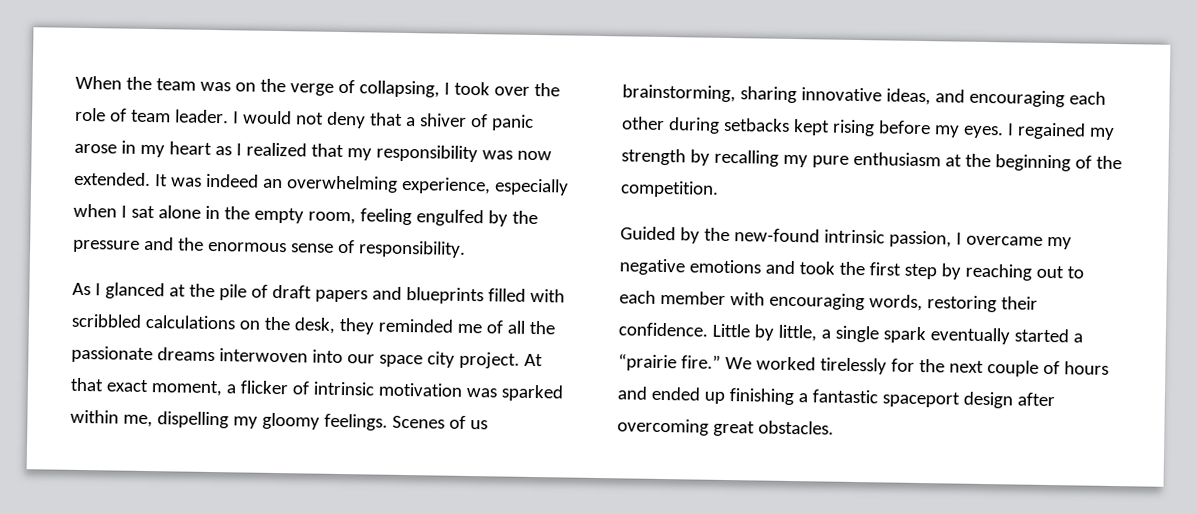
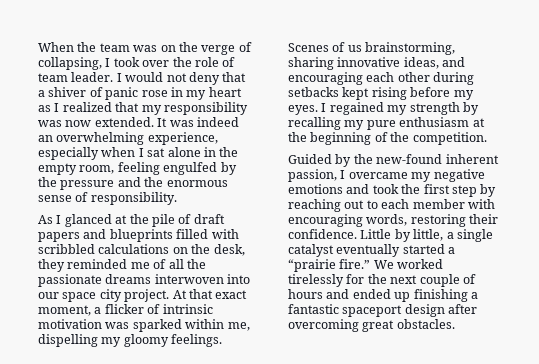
[74,143,117,154] arose -> [141,90,168,97] rose
[823,229,885,244] intrinsic -> [445,154,499,164] inherent
[882,326,926,344] spark -> [288,244,334,257] catalyst

